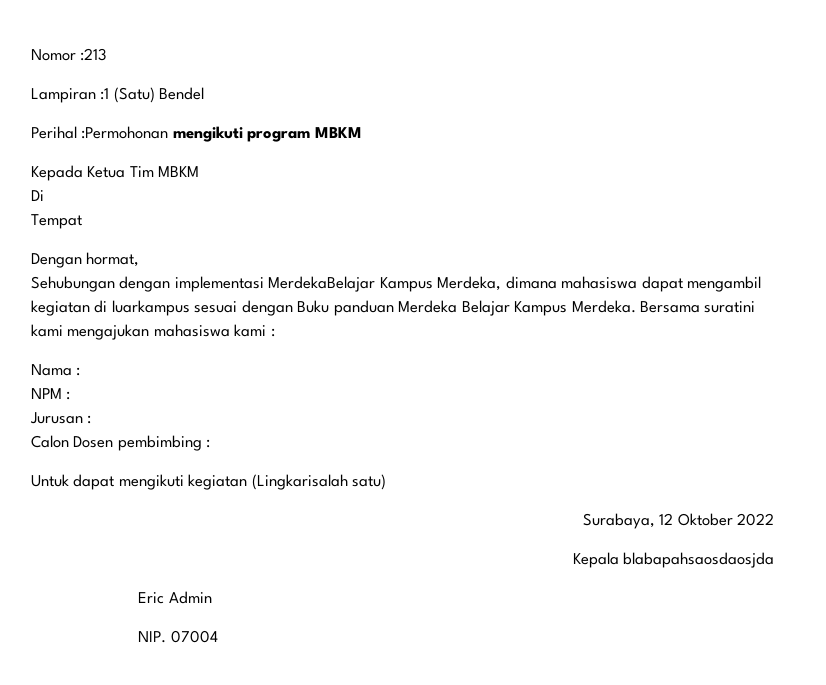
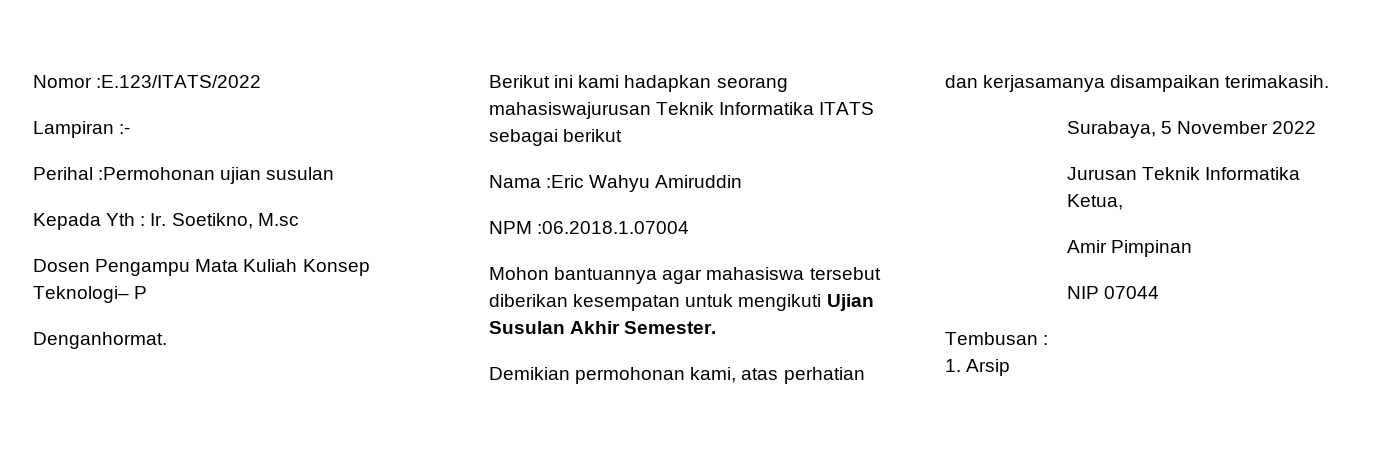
[80,48,108,61] :213 -> [96,75,262,88] :E.123/ITATS/2022
[100,87,205,103] :1 (Satu) Bendel -> [119,124,131,134] :-
[172,126,362,142] [31,165,200,181] [31,190,44,201] [31,214,82,229] [31,252,140,268] [31,276,762,292] [31,300,756,316] [31,324,275,340] [31,364,81,376] [31,388,71,400] [30,412,92,424] [31,435,211,451] [31,474,387,490] [582,513,775,529] [572,552,774,568] [138,591,212,604] [138,630,218,643] mengikuti program MBKM // Kepada Ketua Tim MBKM // Di // Tempat // Dengan hormat, // Sehubungan dengan implementasi MerdekaBelajar Kampus Merdeka, dimana mahasiswa dapat mengambil kegiatan di luarkampus sesuai dengan Buku panduan Merdeka Belajar Kampus Merdeka. Bersama suratini kami mengajukan mahasiswa kami : // Nama : // NPM : // Jurusan : // Calon Dosen pembimbing : // Untuk dapat mengikuti kegiatan (Lingkarisalah satu) // Surabaya, 12 Oktober 2022 // Kepala blabapahsaosdaosjda // Eric Admin // NIP. 07004 -> [220,167,335,184] [33,213,299,230] [33,259,370,276] [33,286,148,303] [33,332,167,349] [489,75,788,92] [489,102,875,119] [489,129,623,146] [489,175,743,192] [489,221,690,234] [489,267,881,284] [489,294,874,311] [489,321,717,334] [489,367,865,384] [945,75,1330,92] [1066,121,1316,138] [1066,167,1300,180] [1066,194,1123,210] [1066,240,1192,257] [1066,286,1159,299] [945,332,1049,345] [945,359,1011,376] ujian susulan // Kepada Yth : Ir. Soetikno, M.sc // Dosen Pengampu Mata Kuliah Konsep Teknologi– P // Denganhormat. // Berikut ini kami hadapkan seorang mahasiswajurusan Teknik Informatika ITATS sebagai berikut // Nama :Eric Wahyu Amiruddin // NPM :06.2018.1.07004 // Mohon bantuannya agar mahasiswa tersebut diberikan kesempatan untuk mengikuti Ujian Susulan Akhir Semester. // Demikian permohonan kami, atas perhatian dan kerjasamanya disampaikan terimakasih. // Surabaya, 5 November 2022 // Jurusan Teknik Informatika Ketua, // Amir Pimpinan // NIP 07044 // Tembusan : // 1. Arsip

